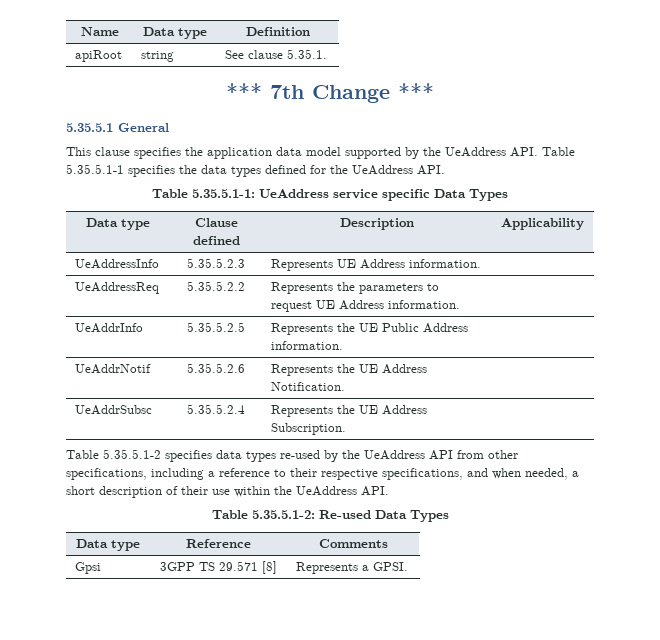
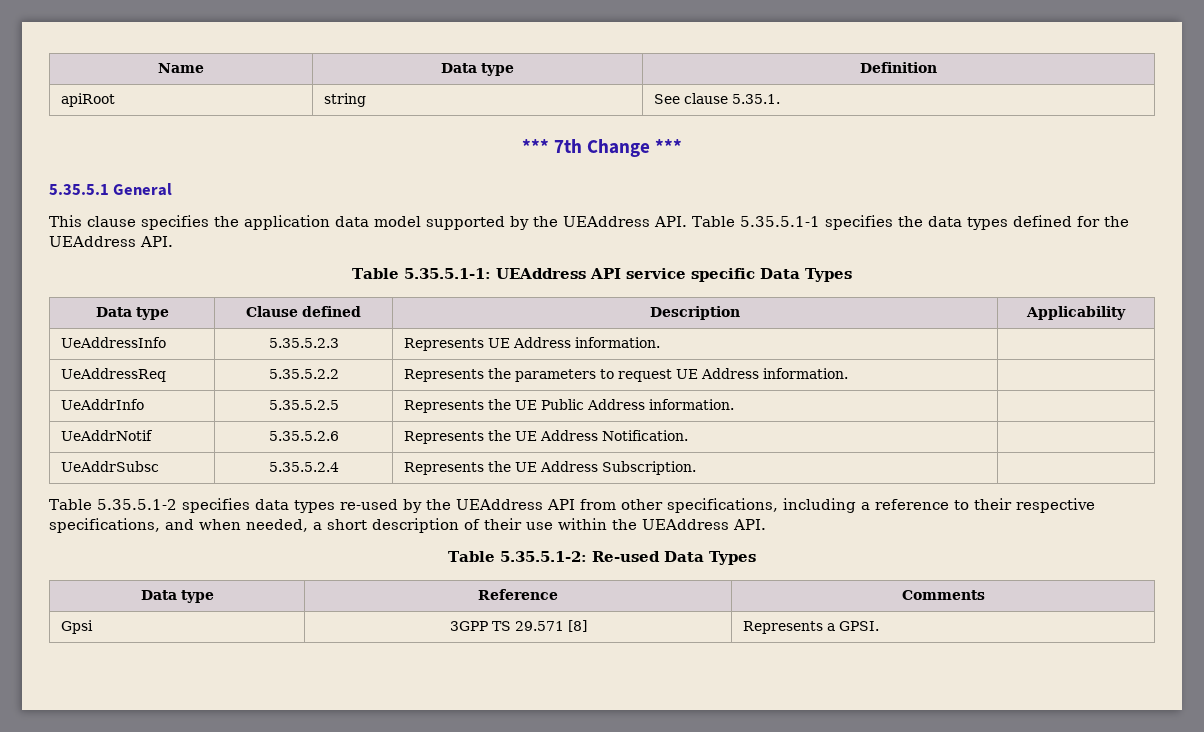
[445,147,506,157] UeAddress -> [563,216,650,227] UEAddress
[352,165,413,175] UeAddress -> [49,236,136,247] UEAddress
[259,189,329,198] UeAddress -> [495,268,621,279] UEAddress API
[364,450,425,460] UeAddress -> [455,499,543,510] UEAddress
[296,486,357,496] UeAddress -> [642,519,729,530] UEAddress

